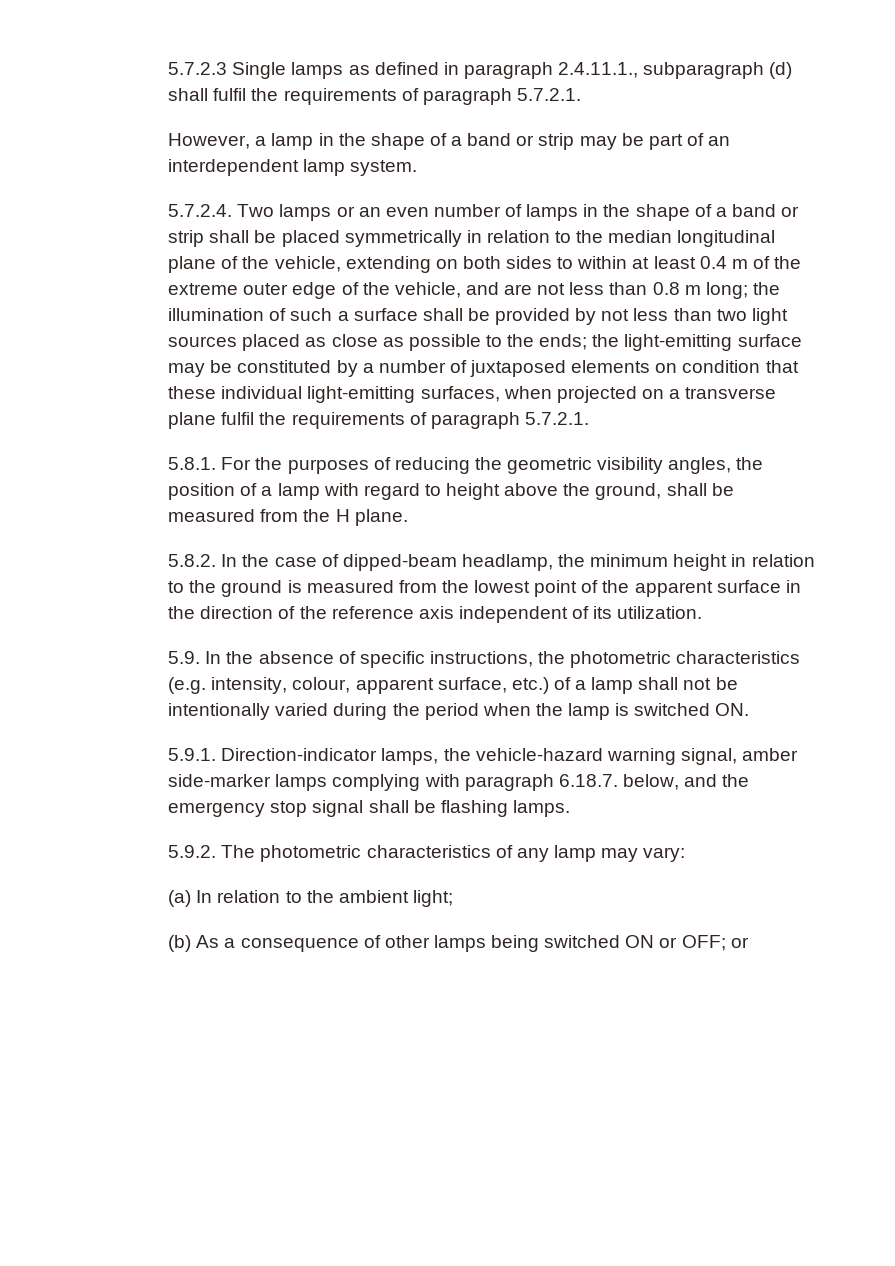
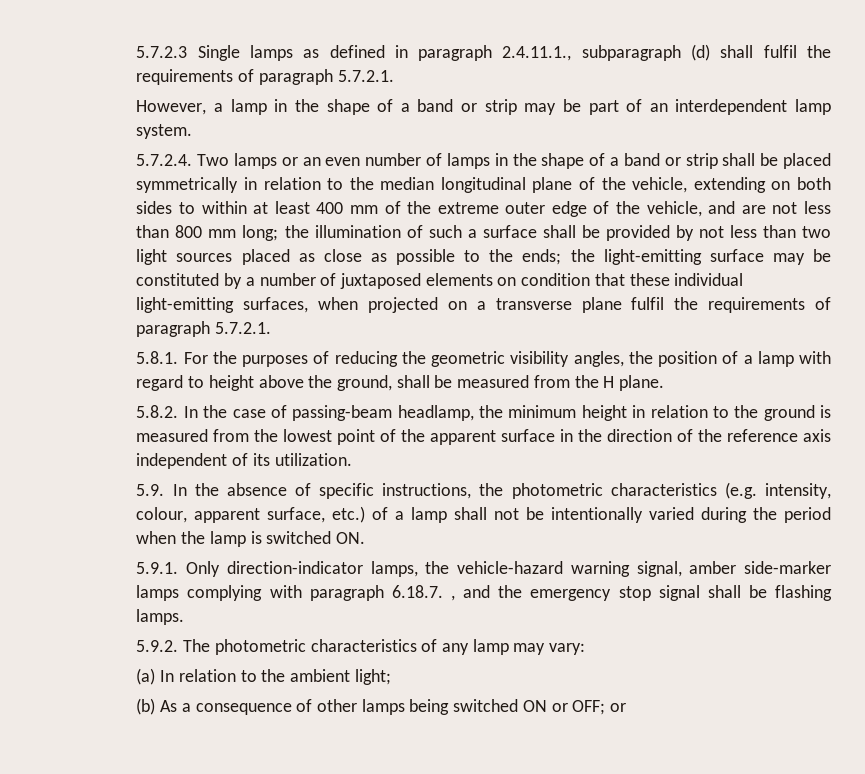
[699,256,748,269] 0.4 m -> [316,202,378,214] 400 mm
[652,282,701,295] 0.8 m -> [175,225,237,238] 800 mm
[342,554,457,571] dipped-beam -> [292,405,393,421] passing-beam
[221,748,378,761] Direction-indicator -> [186,561,363,577] Only direction-indicator
[622,774,679,790] below, -> [450,595,455,601] ,

